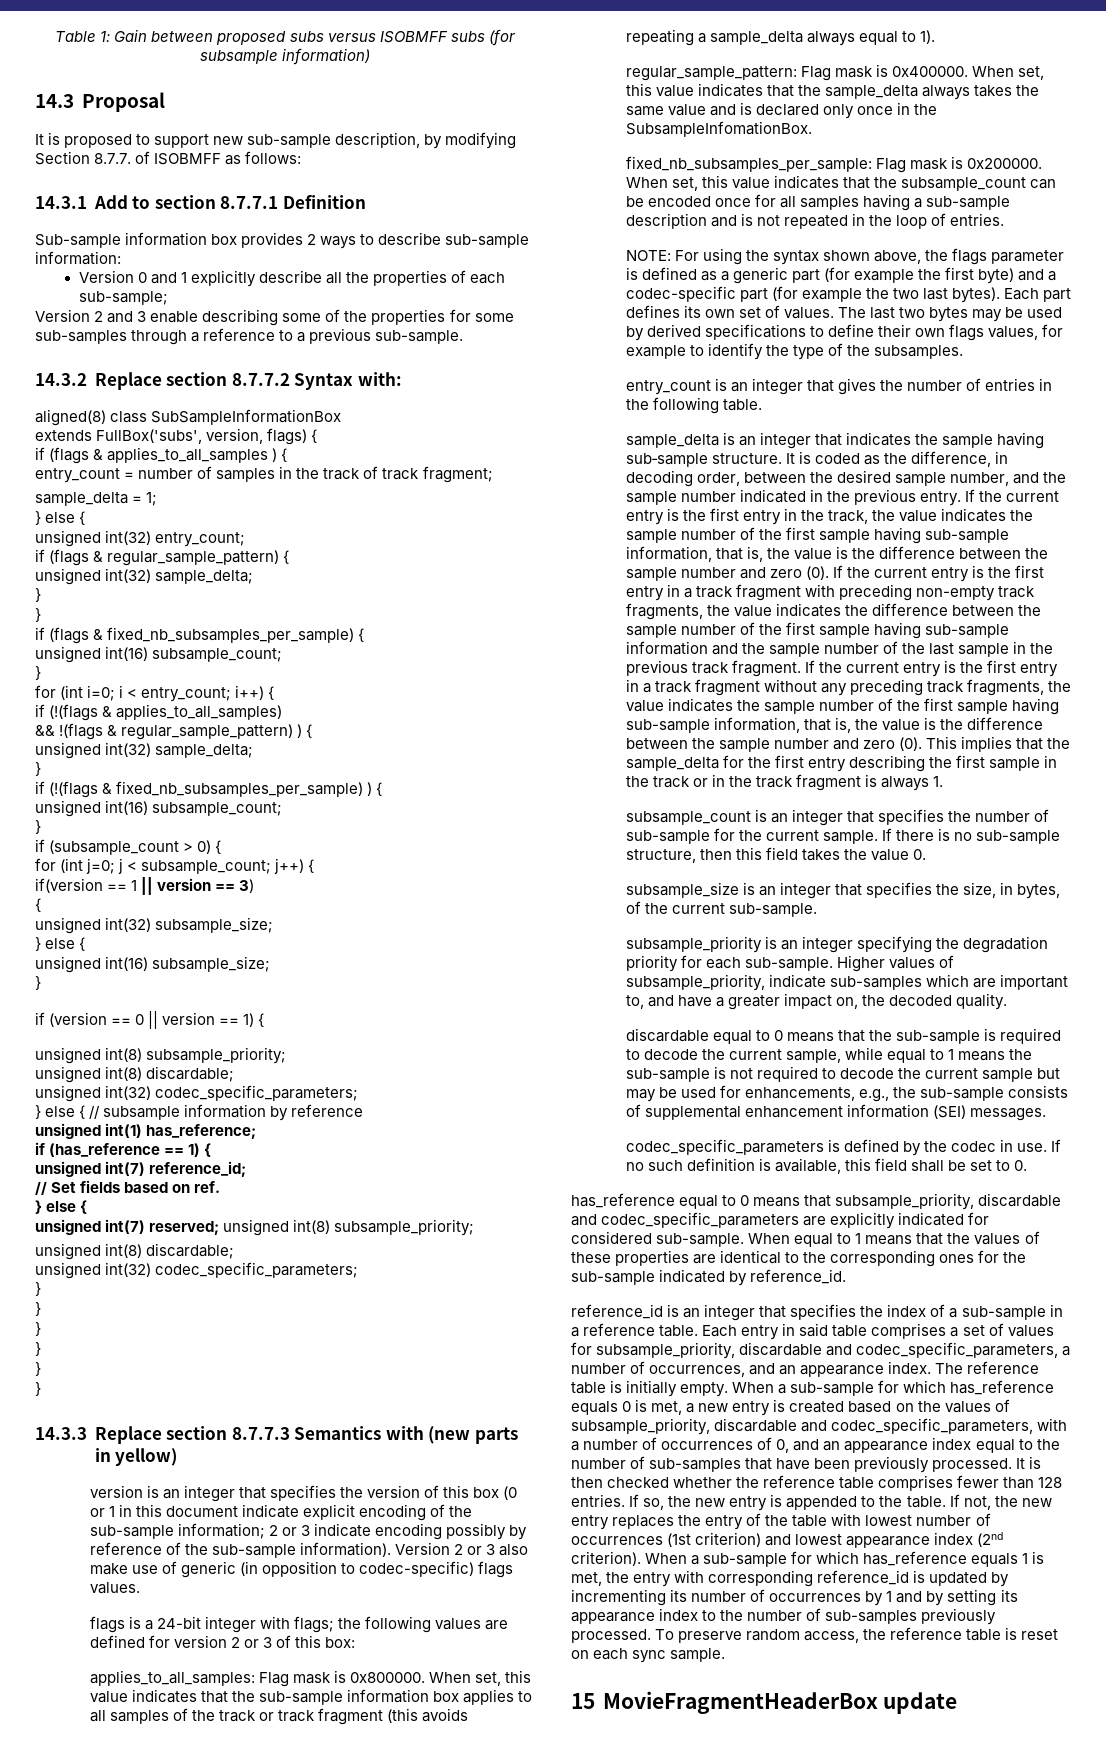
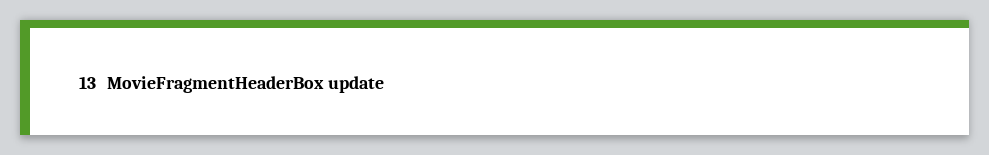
[55,29,515,46] [199,48,371,65] [35,92,165,112] [35,132,517,149] [35,151,302,165] [35,195,366,209] [35,232,530,249] [35,251,121,265] [78,270,506,287] [78,291,168,305] [35,309,514,326] [35,328,464,345] [35,372,402,390] [35,409,342,426] [35,428,318,445] [35,447,288,464] [35,466,493,483] [35,492,158,506] [35,511,86,525] [35,530,246,547] [35,549,290,566] [35,568,254,585] [35,588,41,602] [35,608,41,622] [35,627,365,644] [35,646,283,663] [35,666,41,680] [35,685,275,702] [35,704,283,721] [35,723,313,740] [35,742,254,759] [35,762,41,776] [35,781,383,798] [35,800,283,817] [35,820,41,834] [35,839,222,855] [35,858,315,874] [35,877,255,895] [35,898,41,912] [35,917,274,934] [35,937,86,951] [35,956,271,973] [35,976,41,990] [35,1011,265,1029] [35,1047,287,1064] [35,1066,235,1083] [35,1085,359,1102] [35,1104,364,1121] [35,1123,257,1139] [35,1142,212,1157] [35,1161,247,1177] [35,1180,221,1195] [35,1200,88,1214] [35,1219,475,1236] [35,1243,235,1260] [35,1262,359,1279] [35,1282,41,1296] [35,1302,41,1316] [35,1322,41,1336] [35,1342,41,1356] [35,1362,41,1376] [35,1382,41,1396] [35,1426,519,1444] [94,1448,178,1466] [89,1485,518,1502] [89,1504,472,1521] [89,1523,527,1540] [89,1542,528,1558] [89,1561,513,1578] [89,1582,140,1594] [89,1616,509,1633] [89,1635,355,1648] [89,1670,531,1687] [89,1689,532,1705] [89,1708,468,1725] [625,29,935,46] [625,64,1044,81] [625,83,1039,100] [625,102,937,119] [625,121,812,137] [625,156,1042,173] [625,175,1056,191] [625,194,1010,211] [625,213,1004,229] [625,248,1064,265] [625,267,1057,284] [625,286,1071,303] [625,305,1063,322] [625,324,1063,341] [625,343,963,360] [625,378,1053,395] [625,397,762,414] [625,432,1044,449] [625,451,1008,467] [625,470,1066,487] [625,489,1059,506] [625,508,1034,525] [625,527,1009,544] [625,546,1048,562] [625,565,1045,582] [625,584,1035,601] [625,603,1041,620] [625,622,1009,639] [625,641,1054,657] [625,660,1059,677] [625,679,1071,696] [625,698,1059,715] [625,717,1043,733] [625,736,1071,752] [625,755,1057,772] [625,774,943,791] [625,809,1049,826] [625,828,1060,844] [625,847,926,863] [625,882,1060,899] [625,901,817,917] [625,936,1048,953] [625,955,954,972] [625,974,1068,991] [625,993,1007,1010] [625,1028,1061,1044] [625,1047,1033,1063] [625,1066,1060,1082] [625,1085,1068,1102] [625,1104,1046,1121] [625,1139,1061,1156] [625,1158,1028,1174] [571,1193,1062,1210] [571,1212,990,1229] [571,1231,1040,1247] [571,1250,1027,1267] [571,1269,847,1286] [571,1304,1063,1321] [571,1323,1054,1340] [571,1342,1071,1359] [571,1361,1040,1377] [571,1380,1055,1397] [571,1399,1010,1416] [571,1418,1068,1435] [571,1437,1060,1453] [571,1456,1042,1473] [571,1475,1063,1491] [571,1494,1052,1511] [571,1513,991,1530] [571,1532,1004,1548] [571,1551,1045,1567] [571,1570,1010,1587] [571,1589,1018,1606] [571,1608,997,1625] [571,1627,1059,1643] [571,1648,726,1663] [571,1693,595,1709] Table 1: Gain between proposed subs versus ISOBMFF subs (for subsample information) // 14.3 Proposal // It is proposed to support new sub-sample description, by modifying Section 8.7.7. of ISOBMFF as follows: // 14.3.1 Add to section 8.7.7.1 Definition // Sub-sample information box provides 2 ways to describe sub-sample information: // Version 0 and 1 explicitly describe all the properties of each sub-sample; // Version 2 and 3 enable describing some of the properties for some sub-samples through a reference to a previous sub-sample. // 14.3.2 Replace section 8.7.7.2 Syntax with: // aligned(8) class SubSampleInformationBox // extends FullBox('subs', version, flags) { // if (flags & applies_to_all_samples ) { // entry_count = number of samples in the track of track fragment; // sample_delta = 1; // } else { // unsigned int(32) entry_count; // if (flags & regular_sample_pattern) { // unsigned int(32) sample_delta; // } // } // if (flags & fixed_nb_subsamples_per_sample) { // unsigned int(16) subsample_count; // } // for (int i=0; i < entry_count; i++) { // if (!(flags & applies_to_all_samples) // && !(flags & regular_sample_pattern) ) { // unsigned int(32) sample_delta; // } // if (!(flags & fixed_nb_subsamples_per_sample) ) { // unsigned int(16) subsample_count; // } // if (subsample_count > 0) { // for (int j=0; j < subsample_count; j++) { // if(version == 1 || version == 3) // { // unsigned int(32) subsample_size; // } else { // unsigned int(16) subsample_size; // } // if (version == 0 || version == 1) { // unsigned int(8) subsample_priority; // unsigned int(8) discardable; // unsigned int(32) codec_specific_parameters; // } else { // subsample information by reference // unsigned int(1) has_reference; // if (has_reference == 1) { // unsigned int(7) reference_id; // // Set fields based on ref. // } else { // unsigned int(7) reserved; unsigned int(8) subsample_priority; // unsigned int(8) discardable; // unsigned int(32) codec_specific_parameters; // } // } // } // } // } // } // 14.3.3 Replace section 8.7.7.3 Semantics with (new parts in yellow) // version is an integer that specifies the version of this box (0 or 1 in this document indicate explicit encoding of the sub-sample information; 2 or 3 indicate encoding possibly by reference of the sub-sample information). Version 2 or 3 also make use of generic (in opposition to codec-specific) flags values. // flags is a 24-bit integer with flags; the following values are defined for version 2 or 3 of this box: // applies_to_all_samples: Flag mask is 0x800000. When set, this value indicates that the sub-sample information box applies to all samples of the track or track fragment (this avoids repeating a sample_delta always equal to 1). // regular_sample_pattern: Flag mask is 0x400000. When set, this value indicates that the sample_delta always takes the same value and is declared only once in the SubsampleInfomationBox. // fixed_nb_subsamples_per_sample: Flag mask is 0x200000. When set, this value indicates that the subsample_count can be encoded once for all samples having a sub-sample description and is not repeated in the loop of entries. // NOTE: For using the syntax shown above, the flags parameter is defined as a generic part (for example the first byte) and a codec-specific part (for example the two last bytes). Each part defines its own set of values. The last two bytes may be used by derived specifications to define their own flags values, for example to identify the type of the subsamples. // entry_count is an integer that gives the number of entries in the following table. // sample_delta is an integer that indicates the sample having sub‐sample structure. It is coded as the difference, in decoding order, between the desired sample number, and the sample number indicated in the previous entry. If the current entry is the first entry in the track, the value indicates the sample number of the first sample having sub-sample information, that is, the value is the difference between the sample number and zero (0). If the current entry is the first entry in a track fragment with preceding non-empty track fragments, the value indicates the difference between the sample number of the first sample having sub-sample information and the sample number of the last sample in the previous track fragment. If the current entry is the first entry in a track fragment without any preceding track fragments, the value indicates the sample number of the first sample having sub-sample information, that is, the value is the difference between the sample number and zero (0). This implies that the sample_delta for the first entry describing the first sample in the track or in the track fragment is always 1. // subsample_count is an integer that specifies the number of sub-sample for the current sample. If there is no sub-sample structure, then this field takes the value 0. // subsample_size is an integer that specifies the size, in bytes, of the current sub-sample. // subsample_priority is an integer specifying the degradation priority for each sub-sample. Higher values of subsample_priority, indicate sub-samples which are important to, and have a greater impact on, the decoded quality. // discardable equal to 0 means that the sub-sample is required to decode the current sample, while equal to 1 means the sub-sample is not required to decode the current sample but may be used for enhancements, e.g., the sub-sample consists of supplemental enhancement information (SEI) messages. // codec_specific_parameters is defined by the codec in use. If no such definition is available, this field shall be set to 0. // has_reference equal to 0 means that subsample_priority, discardable and codec_specific_parameters are explicitly indicated for considered sub-sample. When equal to 1 means that the values of these properties are identical to the corresponding ones for the sub-sample indicated by reference_id. // reference_id is an integer that specifies the index of a sub-sample in a reference table. Each entry in said table comprises a set of values for subsample_priority, discardable and codec_specific_parameters, a number of occurrences, and an appearance index. The reference table is initially empty. When a sub-sample for which has_reference equals 0 is met, a new entry is created based on the values of subsample_priority, discardable and codec_specific_parameters, with a number of occurrences of 0, and an appearance index equal to the number of sub-samples that have been previously processed. It is then checked whether the reference table comprises fewer than 128 entries. If so, the new entry is appended to the table. If not, the new entry replaces the entry of the table with lowest number of occurrences (1st criterion) and lowest appearance index (2nd criterion). When a sub-sample for which has_reference equals 1 is met, the entry with corresponding reference_id is updated by incrementing its number of occurrences by 1 and by setting its appearance index to the number of sub-samples previously processed. To preserve random access, the reference table is reset on each sync sample. // 15 -> [79,76,96,89] 13

